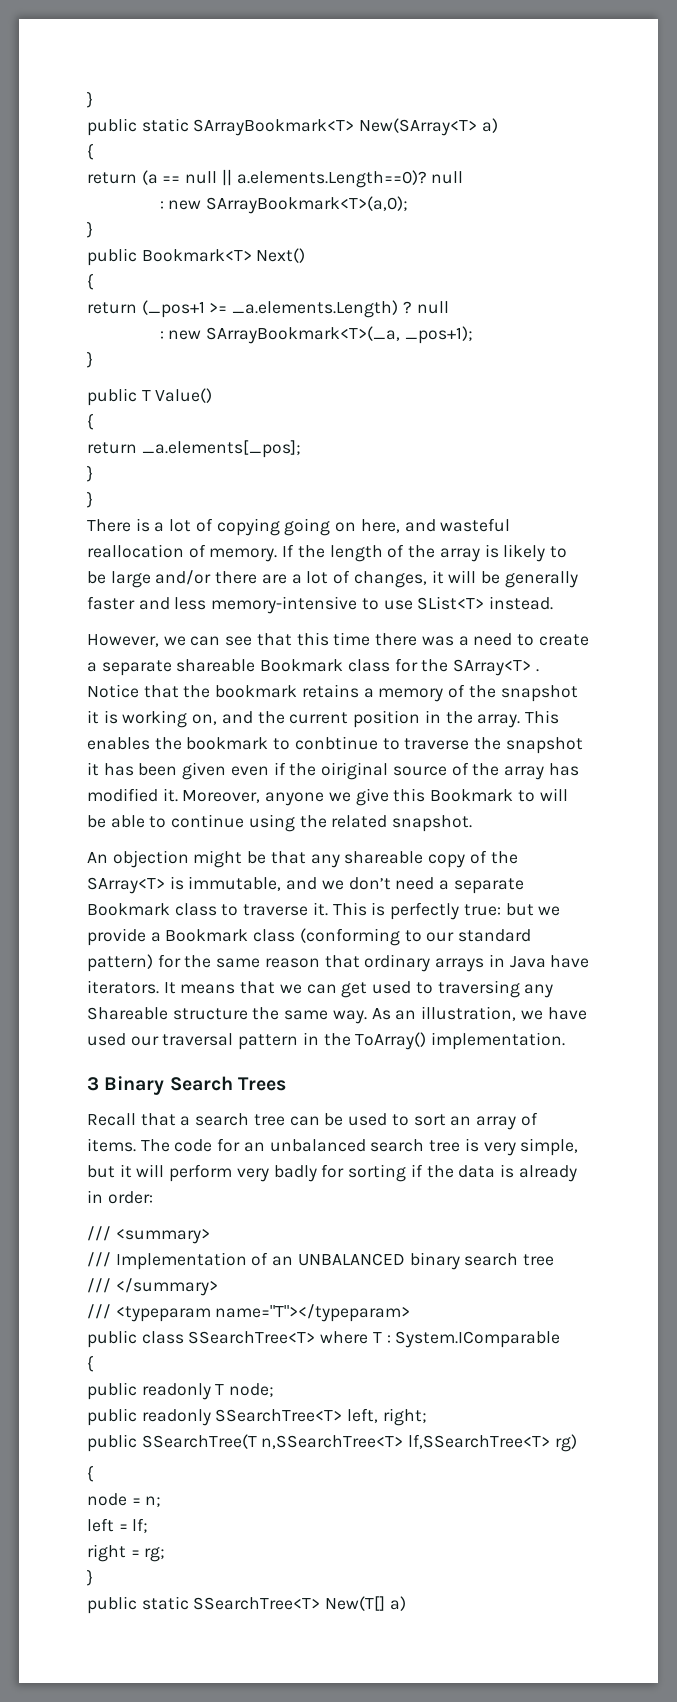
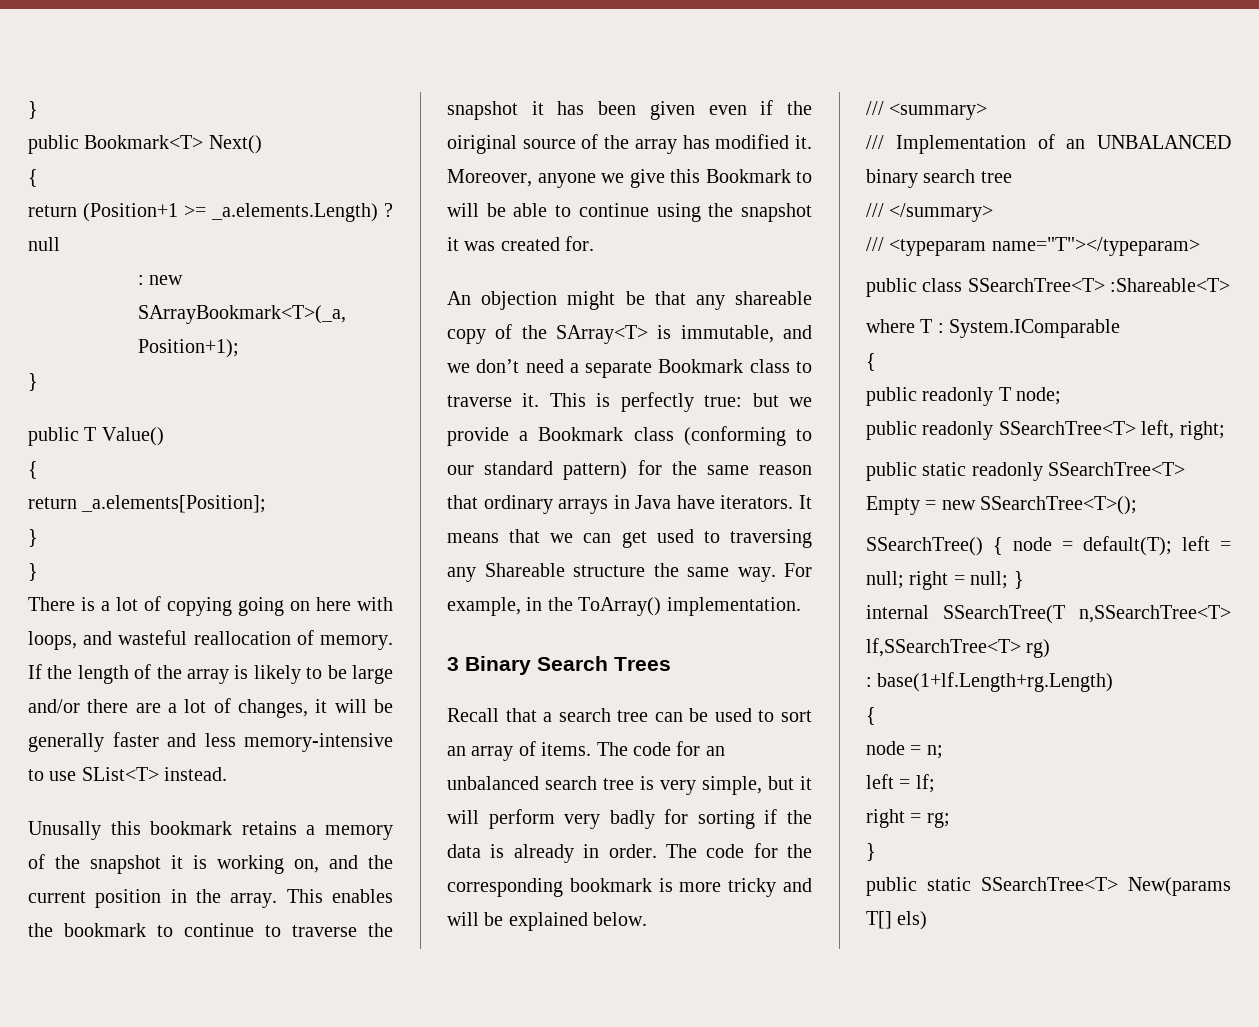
[87,91,93,108] [87,118,498,136] [87,143,93,160] [87,169,464,188] [159,196,409,214] [87,221,93,238] } // public static SArrayBookmark<T> New(SArray<T> a) // { // return (a == null || a.elements.Length==0)? null // : new SArrayBookmark<T>(a,0); // } -> [28,101,38,119] }
[141,300,205,318] (_pos+1 -> [83,203,178,222] (Position+1
[404,326,473,344] _pos+1); -> [137,339,239,358] Position+1);
[141,440,301,458] _a.elements[_pos]; -> [81,495,267,513] _a.elements[Position];
[360,519,400,533] here, -> [316,597,393,611] [28,631,77,650] here with loops,
[87,632,589,647] [87,658,539,676] [87,684,211,698] However, we can see that this time there was a need to create a separate shareable Bookmark class for the SArray<T> . Notice that the -> [28,821,141,840] Unusally this
[294,736,378,750] conbtinue -> [184,923,254,937] continue
[331,815,473,832] related snapshot. -> [741,203,812,222] [447,236,595,251] snapshot it was created for.
[371,1006,587,1021] [87,1033,299,1050] As an illustration, we have used our traversal pattern -> [784,563,812,577] [447,597,521,616] For example,
[107,1191,153,1204] order: -> [608,843,812,858] [447,878,812,897] [447,912,648,931] order. The code for the corresponding bookmark is more tricky and will be explained below.
(316, 1337) none -> [1110,278,1231,292] :Shareable<T> //
(137, 1443) none -> [922,462,1186,481] [866,496,1138,515] [866,536,1231,556] [866,571,1024,590] [866,605,929,619] static readonly SSearchTree<T> Empty = new SSearchTree<T>(); // SSearchTree() { node = default(T); left = null; right = null; } // internal
(577, 1443) none -> [866,672,1114,692] // : base(1+lf.Length+rg.Length)
[325,1596,406,1611] New(T[] a) -> [1128,877,1231,896] [866,911,928,930] New(params T[] els)

